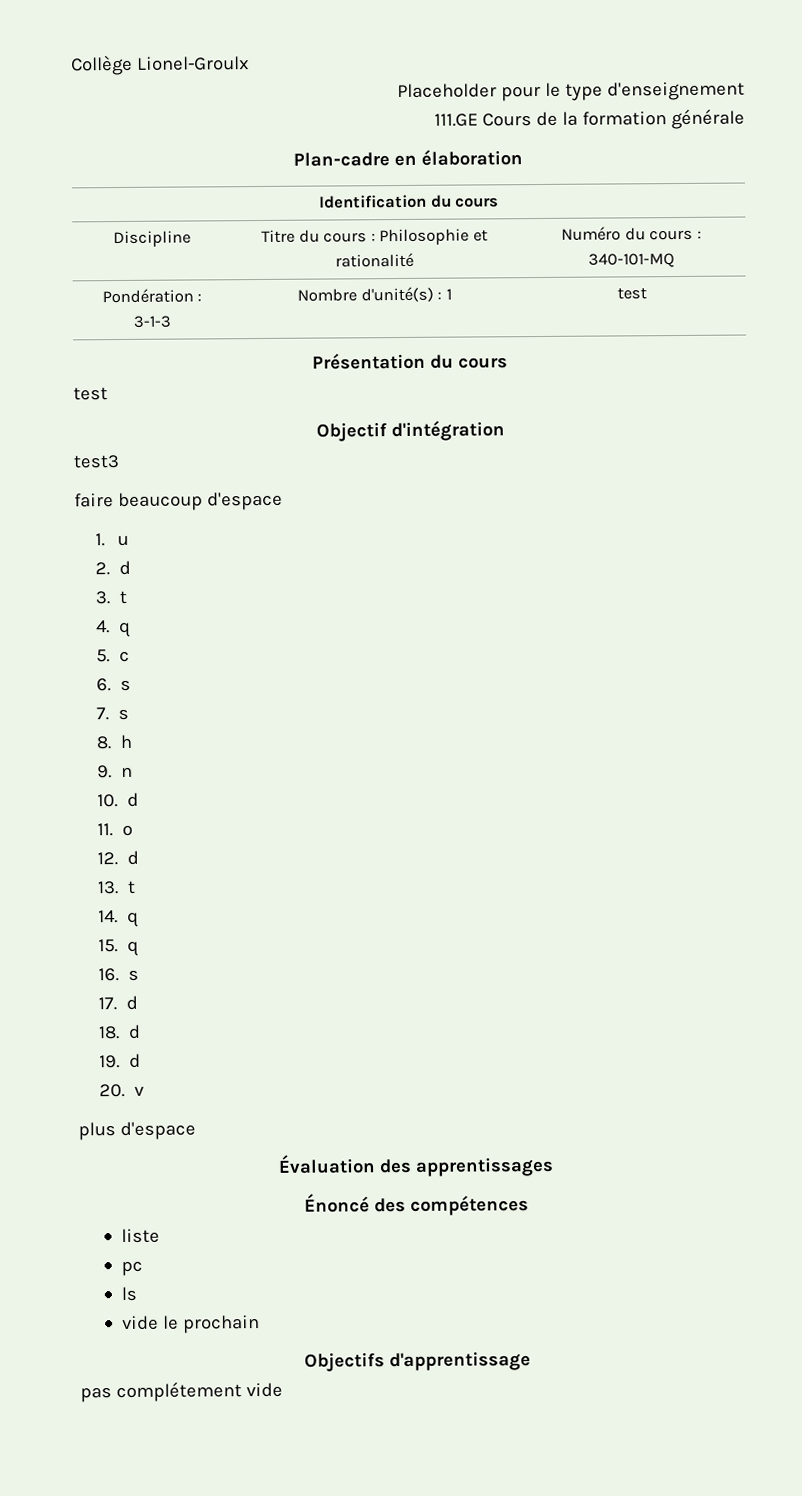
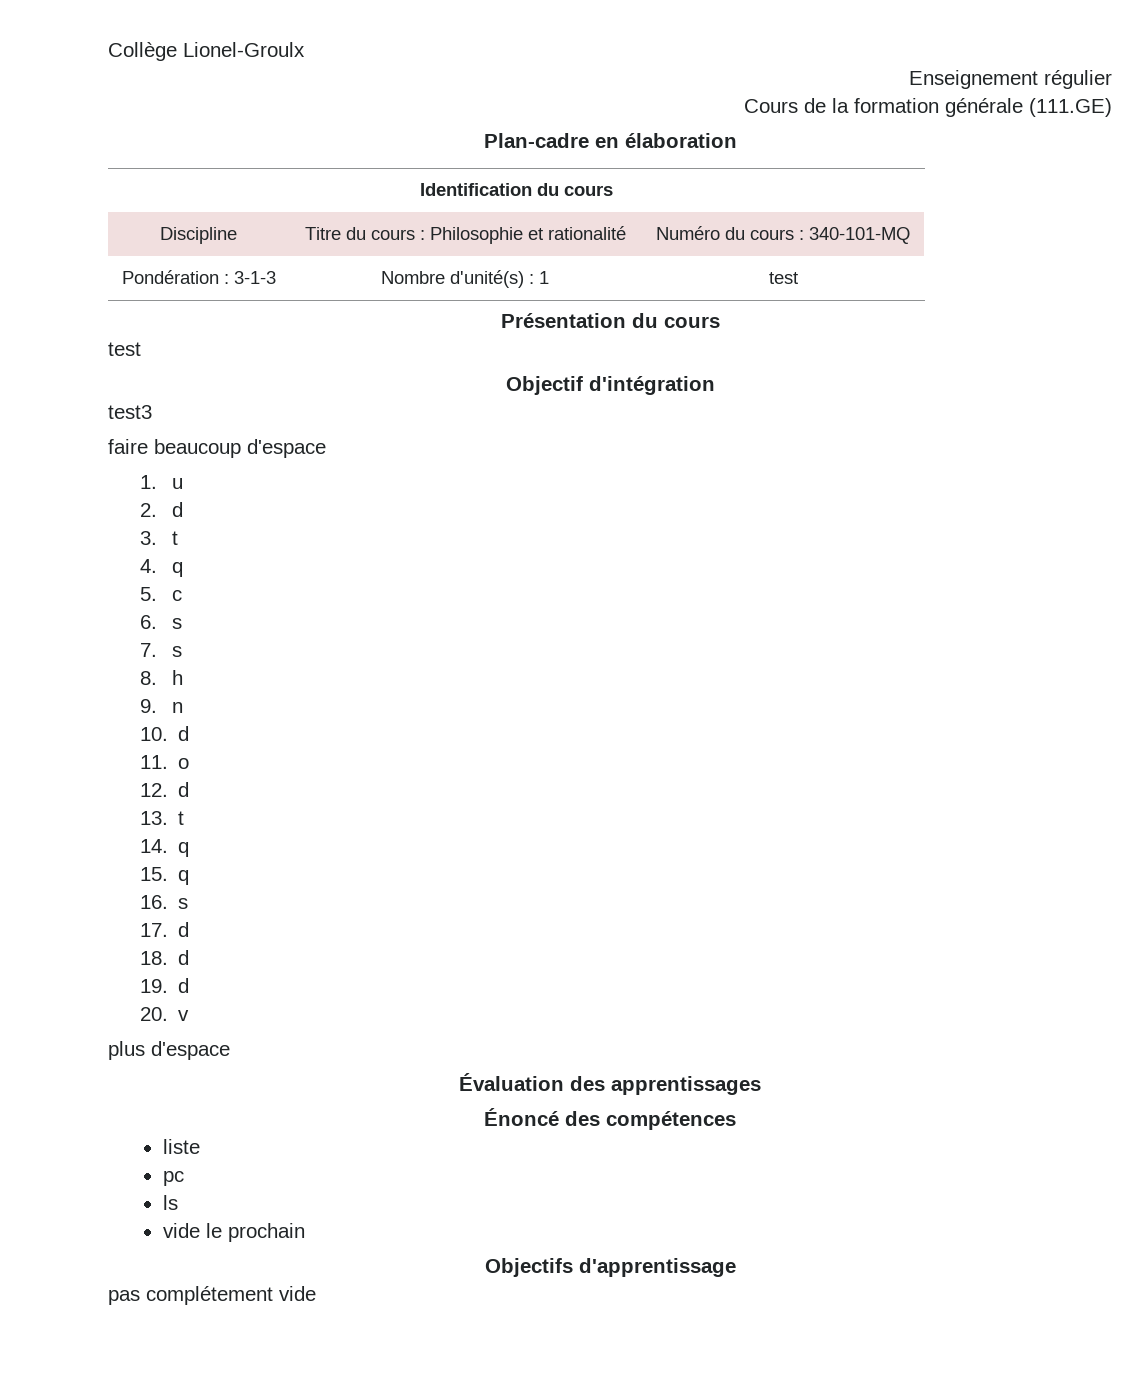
[397,81,745,102] [434,113,479,127] Placeholder pour le type d'enseignement // 111.GE -> [909,70,1112,89] Enseignement régulier //
(745, 119) none -> [1029,98,1112,117] (111.GE)

